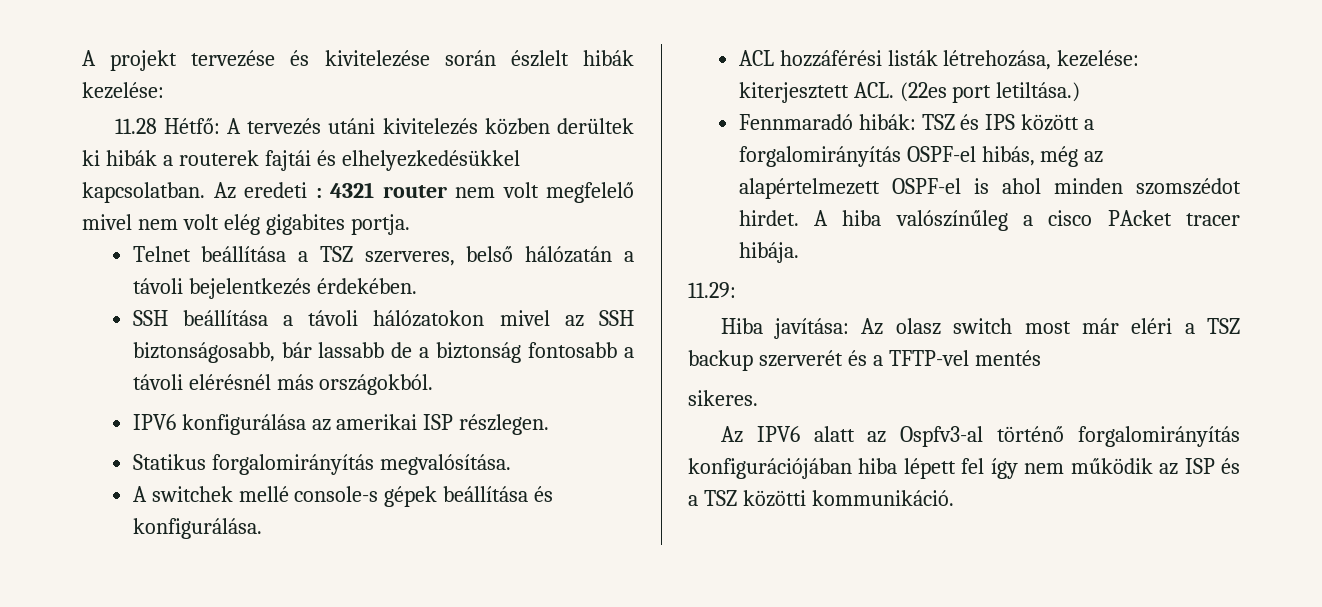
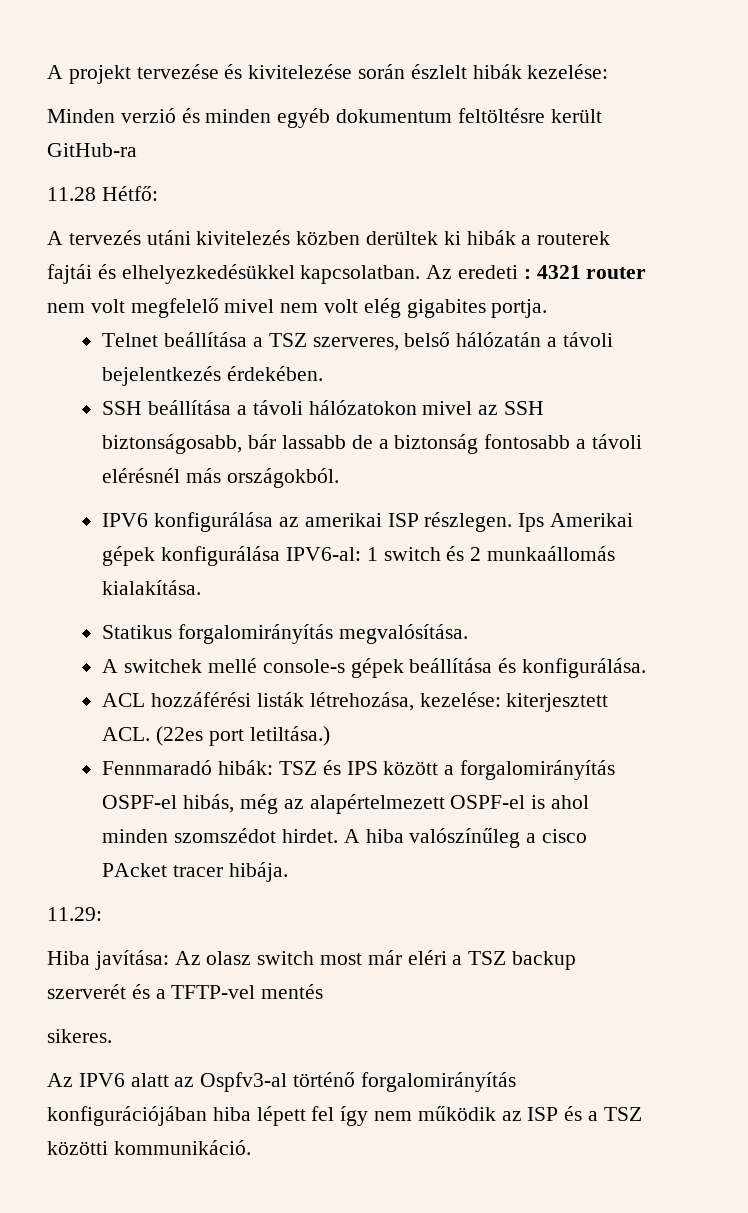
(164, 90) none -> [47,108,602,128] [47,143,137,157] // Minden verzió és minden egyéb dokumentum feltöltésre került GitHub-ra
(220, 126) none -> (158, 193) //
(550, 424) none -> [518,513,633,532] [102,546,615,566] [102,580,202,595] Ips Amerikai gépek konfigurálása IPV6-al: 1 switch és 2 munkaállomás kialakítása.

